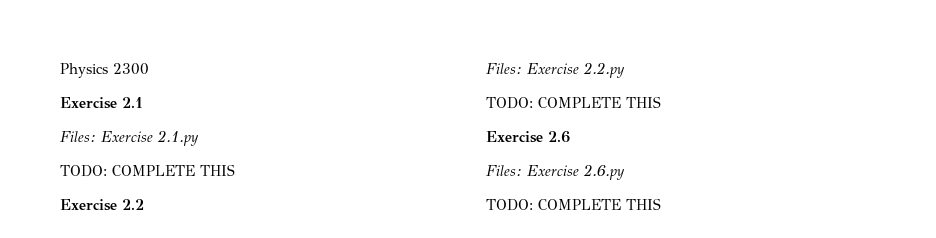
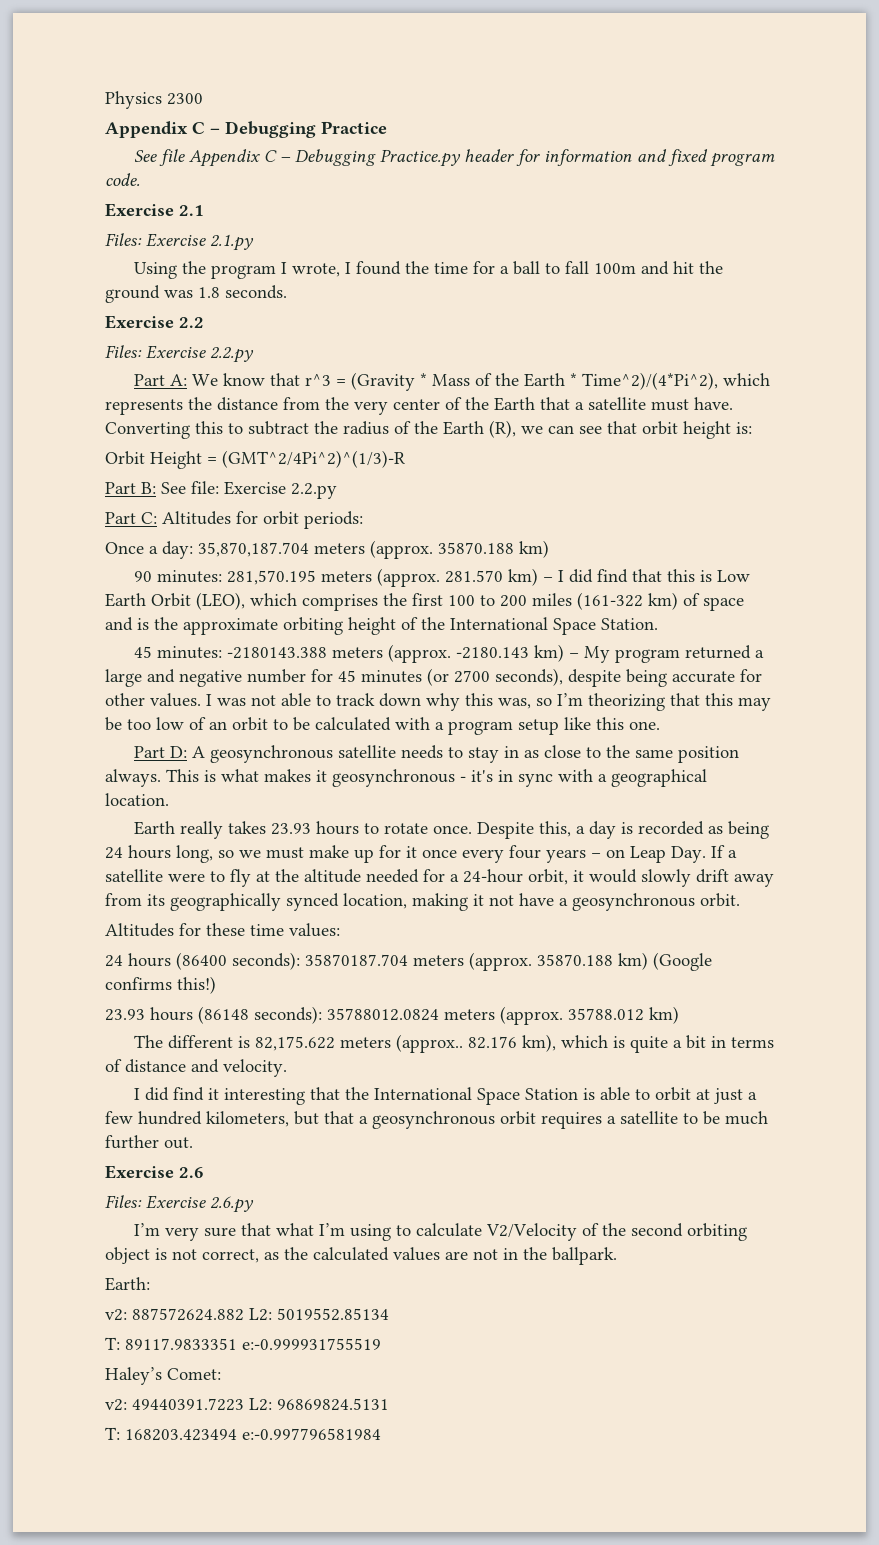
(149, 69) none -> [105,121,387,138] [133,149,775,167] [105,173,140,186] // Appendix C – Debugging Practice // See file Appendix C – Debugging Practice.py header for information and fixed program code.
[60,164,235,177] TODO: COMPLETE THIS -> [133,261,723,279] [105,285,287,303] Using the program I wrote, I found the time for a ball to fall 100m and hit the ground was 1.8 seconds.
[486,96,661,109] TODO: COMPLETE THIS -> [133,372,770,391] [105,397,733,415] [105,420,752,439] [105,450,405,469] [105,481,337,499] [105,511,363,529] [105,540,549,559] [133,568,750,587] [105,592,744,611] [105,617,658,635] [133,644,764,663] [105,668,762,687] [105,693,771,711] [105,717,660,735] [133,745,739,763] [105,769,707,787] [105,793,169,806] [133,821,769,839] [105,845,737,863] [105,869,774,887] [105,893,740,911] [105,923,340,937] [105,952,712,971] [105,976,216,994] [105,1006,679,1025] [133,1034,774,1053] [105,1059,287,1077] [133,1087,757,1105] [105,1111,768,1129] [105,1135,193,1149] Part A: We know that r^3 = (Gravity * Mass of the Earth * Time^2)/(4*Pi^2), which represents the distance from the very center of the Earth that a satellite must have. Converting this to subtract the radius of the Earth (R), we can see that orbit height is: // Orbit Height = (GMT^2/4Pi^2)^(1/3)-R // Part B: See file: Exercise 2.2.py // Part C: Altitudes for orbit periods: // Once a day: 35,870,187.704 meters (approx. 35870.188 km) // 90 minutes: 281,570.195 meters (approx. 281.570 km) – I did find that this is Low Earth Orbit (LEO), which comprises the first 100 to 200 miles (161-322 km) of space and is the approximate orbiting height of the International Space Station. // 45 minutes: -2180143.388 meters (approx. -2180.143 km) – My program returned a large and negative number for 45 minutes (or 2700 seconds), despite being accurate for other values. I was not able to track down why this was, so I’m theorizing that this may be too low of an orbit to be calculated with a program setup like this one. // Part D: A geosynchronous satellite needs to stay in as close to the same position always. This is what makes it geosynchronous - it's in sync with a geographical location. // Earth really takes 23.93 hours to rotate once. Despite this, a day is recorded as being 24 hours long, so we must make up for it once every four years – on Leap Day. If a satellite were to fly at the altitude needed for a 24-hour orbit, it would slowly drift away from its geographically synced location, making it not have a geosynchronous orbit. // Altitudes for these time values: // 24 hours (86400 seconds): 35870187.704 meters (approx. 35870.188 km) (Google confirms this!) // 23.93 hours (86148 seconds): 35788012.0824 meters (approx. 35788.012 km) // The different is 82,175.622 meters (approx.. 82.176 km), which is quite a bit in terms of distance and velocity. // I did find it interesting that the International Space Station is able to orbit at just a few hundred kilometers, but that a geosynchronous orbit requires a satellite to be much further out.
[486,198,661,211] TODO: COMPLETE THIS -> [133,1223,747,1241] [105,1247,617,1265] [105,1277,150,1291] [105,1308,389,1321] [105,1337,381,1350] [105,1367,221,1385] [105,1398,389,1411] [105,1427,381,1441] I’m very sure that what I’m using to calculate V2/Velocity of the second orbiting object is not correct, as the calculated values are not in the ballpark. // Earth: // v2: 887572624.882 L2: 5019552.85134 // T: 89117.9833351 e:-0.999931755519 // Haley’s Comet: // v2: 49440391.7223 L2: 96869824.5131 // T: 168203.423494 e:-0.997796581984

